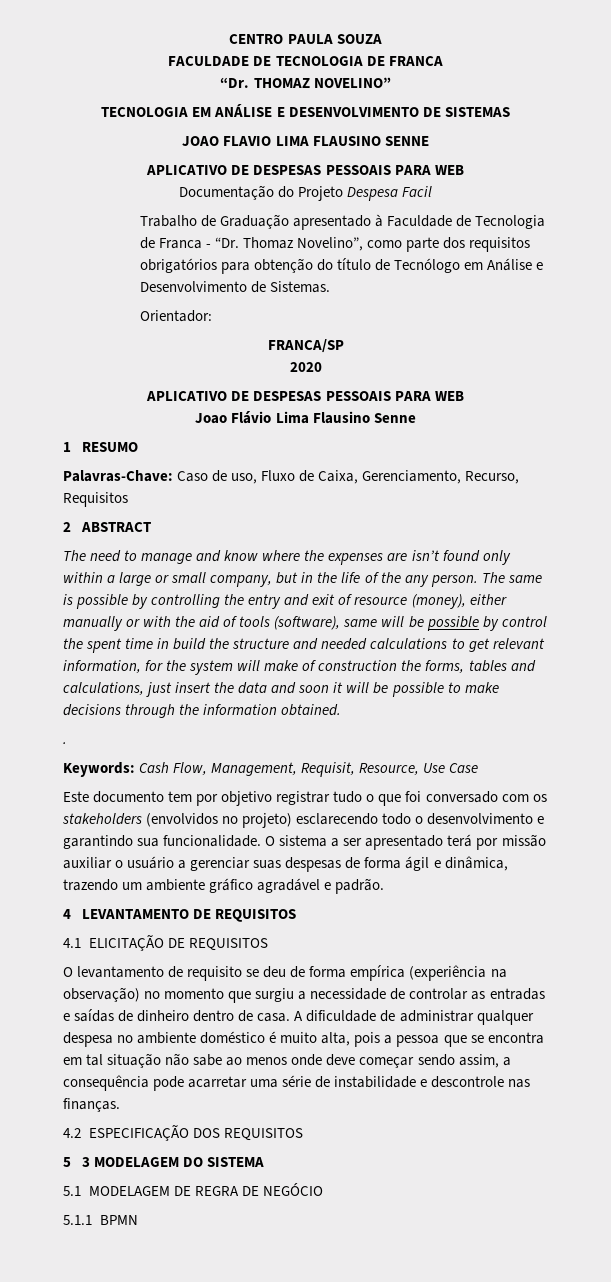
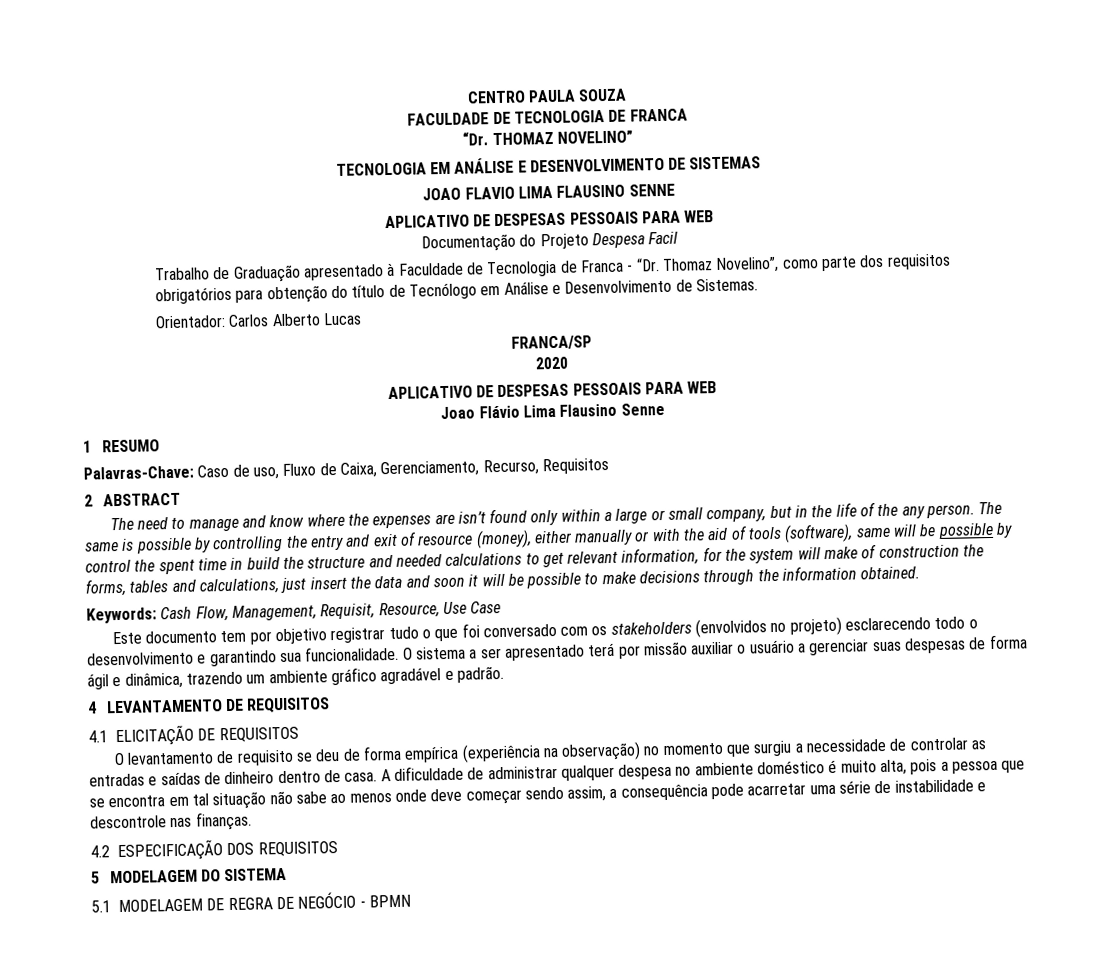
(212, 316) none -> [228,312,363,327] Carlos Alberto Lucas
[63,742,67,744] // . -> (921, 573) none
[82,1157,91,1167] 3 -> (100, 877) none
[63,1215,92,1225] // 5.1.1 -> [359,900,366,908] -

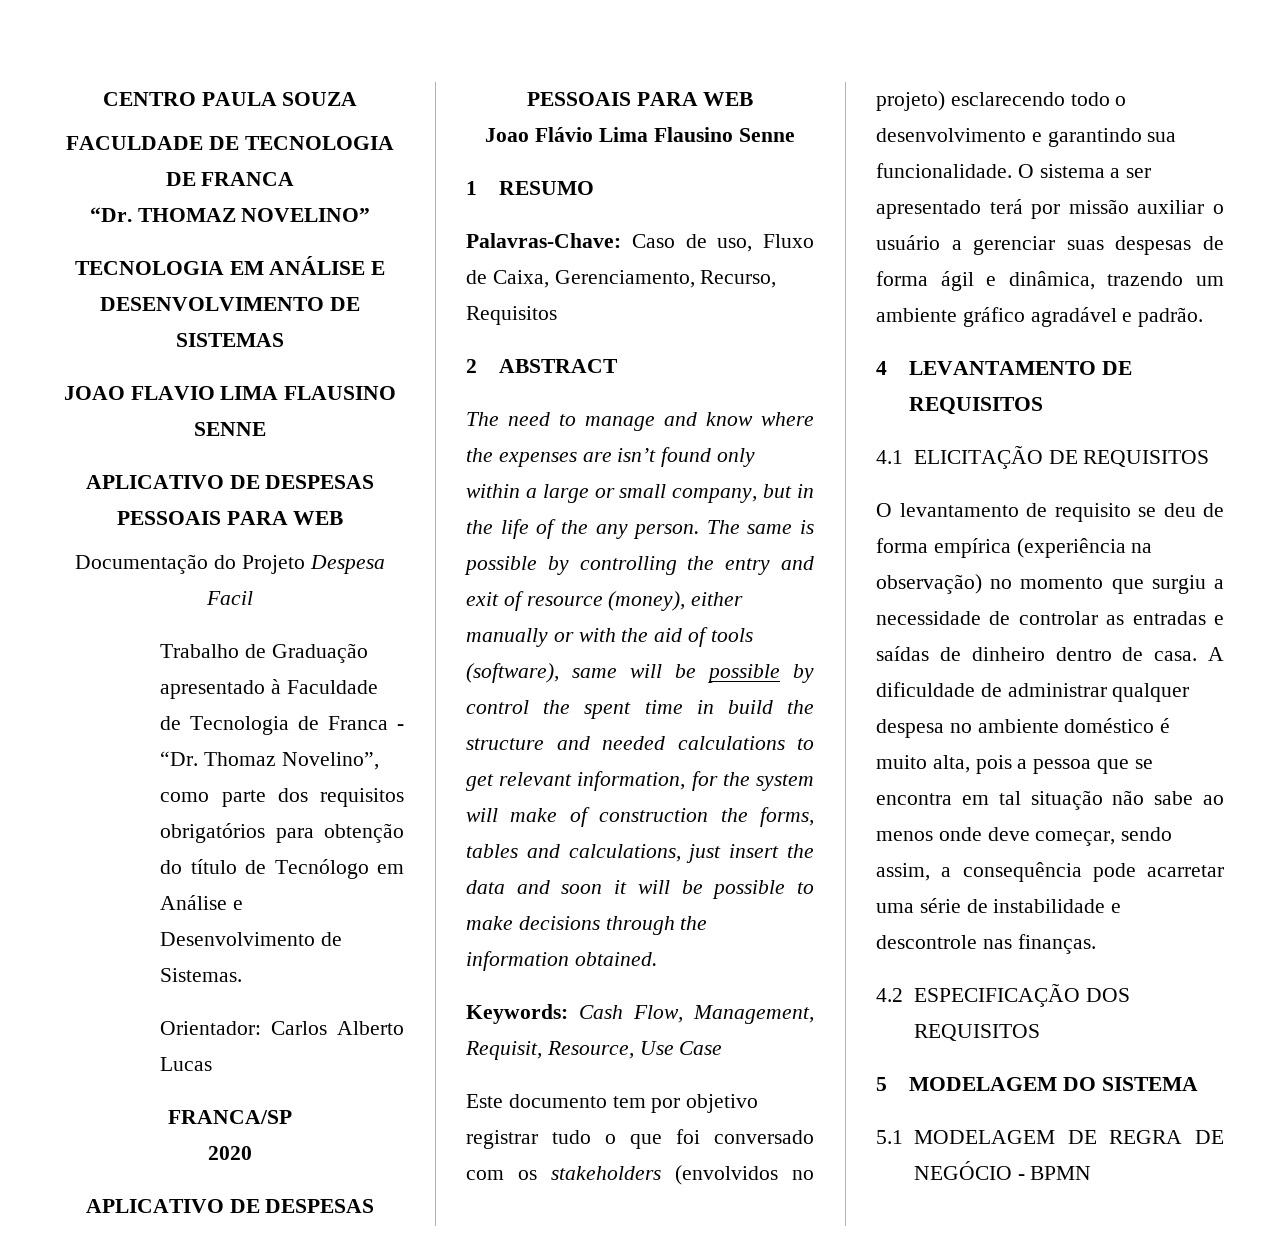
[465,789,522,805] começar -> [1035,831,1116,846] começar,

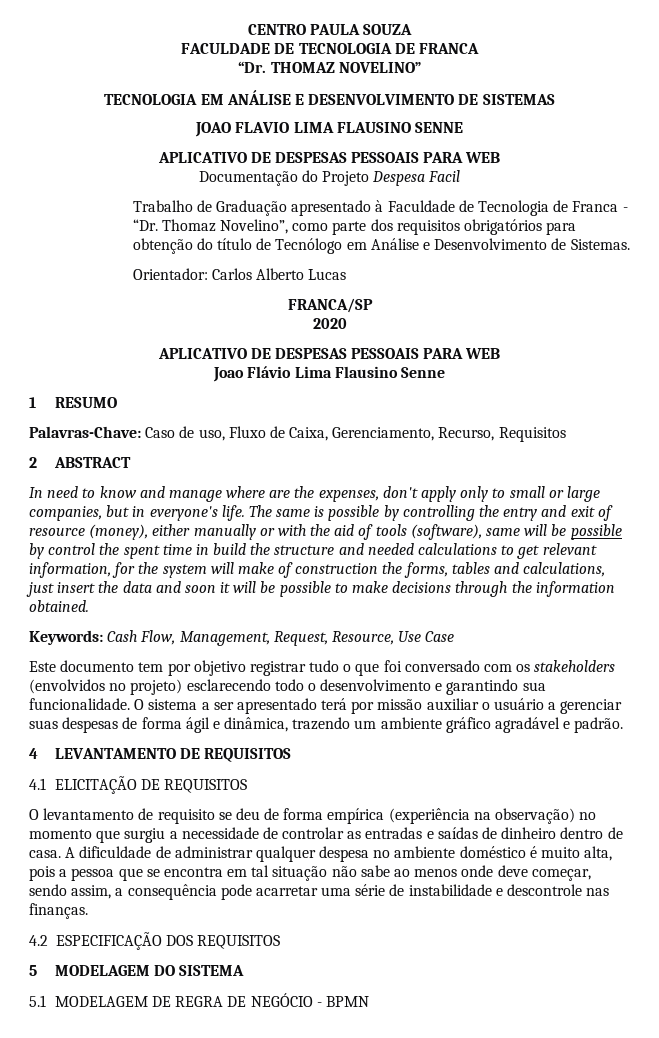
[466,412,499,426] The -> [29,487,43,498] In
[585,412,814,431] [466,447,756,467] [466,484,814,503] [466,519,700,539] manage and know where the expenses are isn’t found only within a large or small company, but in the life of the any person. -> [99,486,600,502] [29,505,245,521] know and manage where are the expenses, don't apply only to small or large companies, but in everyone's life.
[465,1041,542,1060] Requisit, -> [273,631,328,646] Request,

